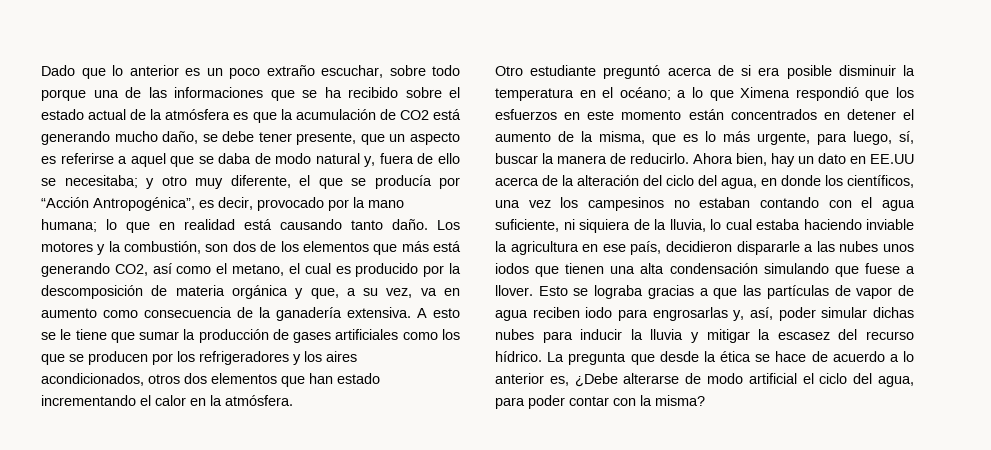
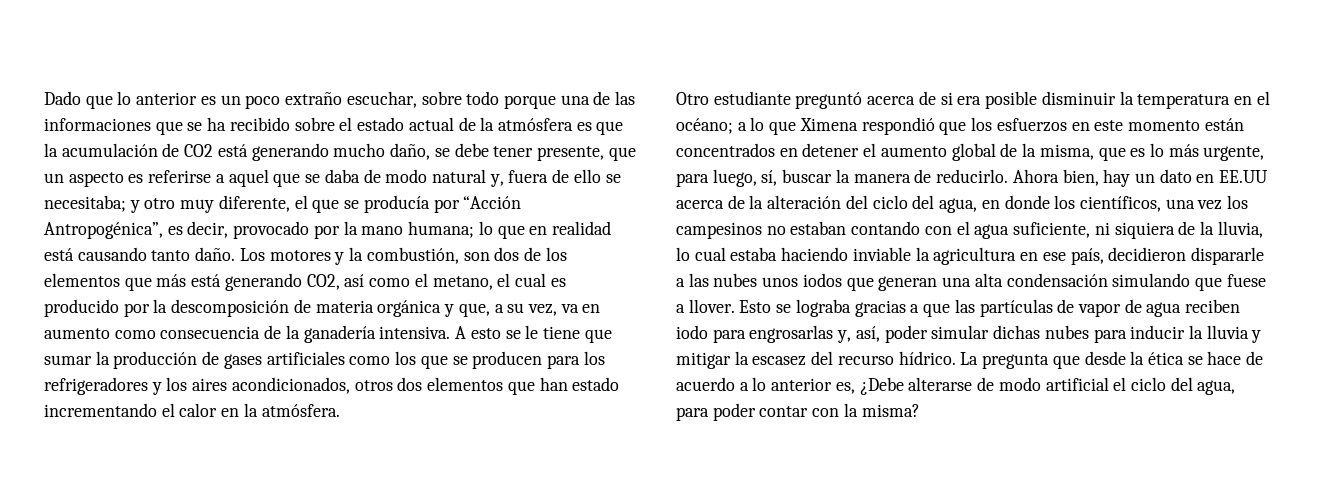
[347,307,411,318] extensiva. -> [379,326,451,339] intensiva.
[152,353,173,365] por -> [546,355,580,369] para
(551, 137) none -> [951,143,996,161] global
[565,263,605,274] tienen -> [878,276,938,291] generan

